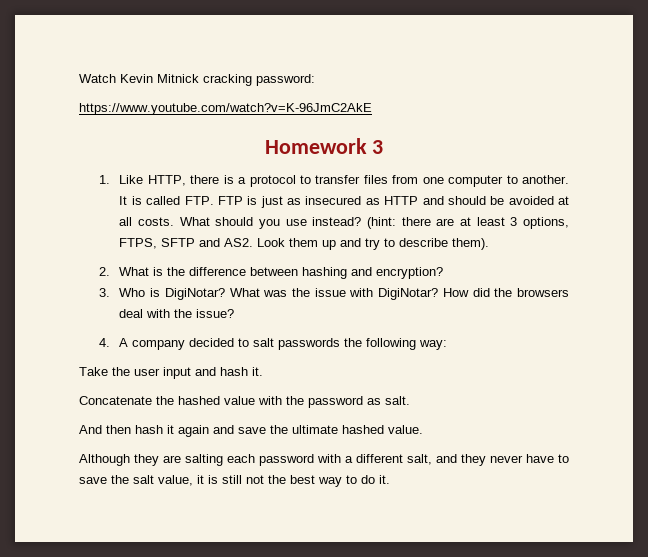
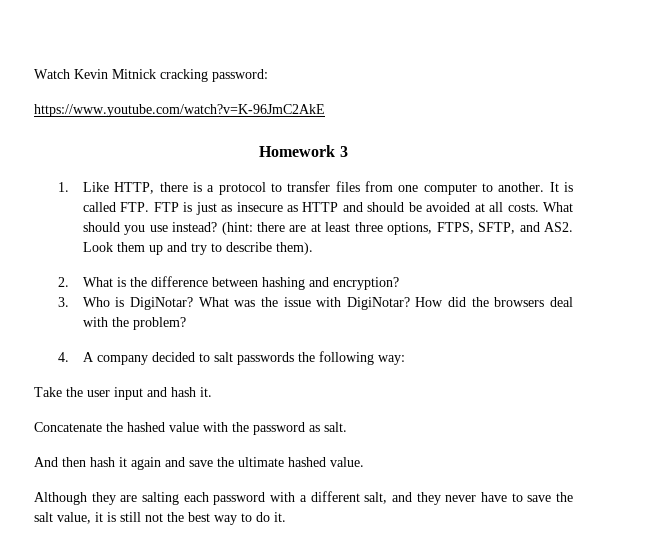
[305,196,362,205] insecured -> [236,202,283,212] insecure
[510,217,518,226] 3 -> [354,222,383,232] three
[161,238,196,247] SFTP -> [478,222,516,234] SFTP,
[196,309,235,318] issue? -> [132,317,186,330] problem?

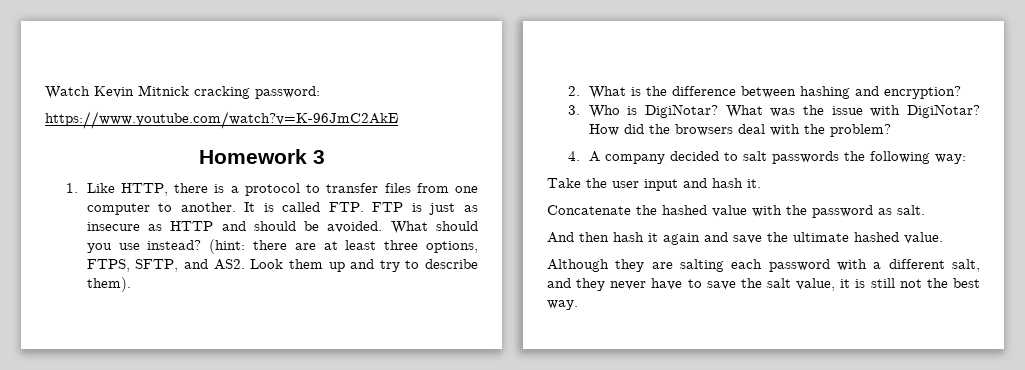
[426,202,539,212] avoided at all costs. -> [327,221,383,233] avoided.
[214,512,286,525] way to do it. -> [547,300,578,310] way.

